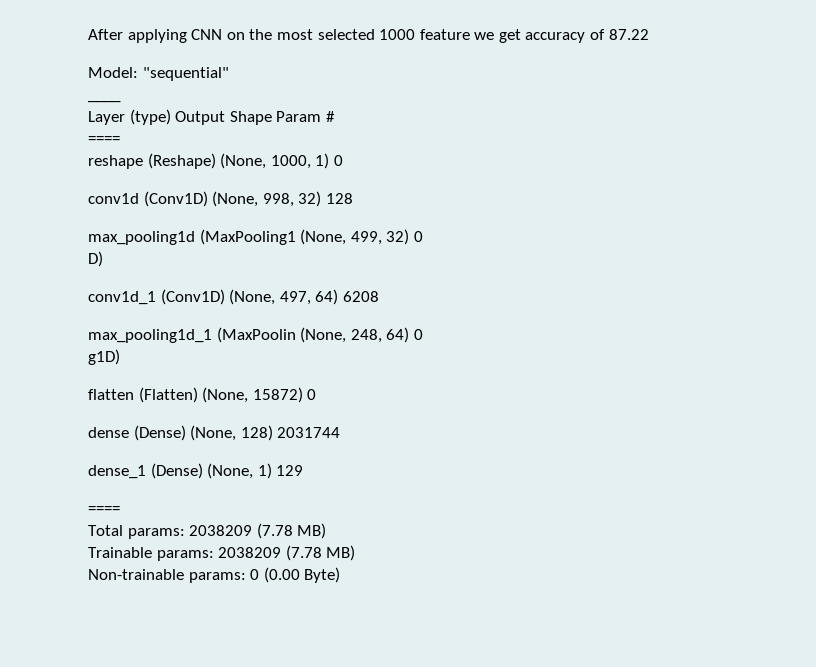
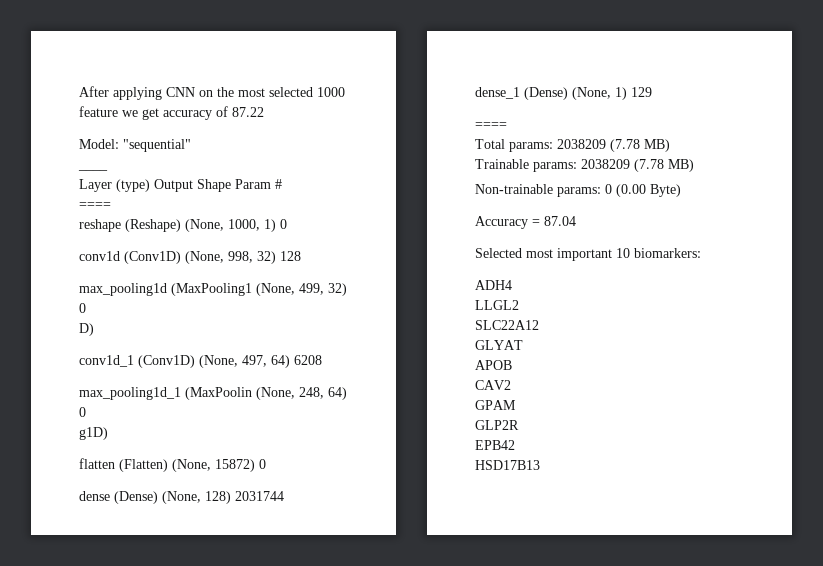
(341, 575) none -> [475,216,576,229] [475,248,701,261] [475,280,512,290] [475,300,519,310] [475,320,539,330] [475,340,523,350] [475,360,512,370] [475,380,511,390] [475,400,516,410] [475,420,519,430] [475,440,515,450] [475,460,540,470] // Accuracy = 87.04 // Selected most important 10 biomarkers: // ADH4 // LLGL2 // SLC22A12 // GLYAT // APOB // CAV2 // GPAM // GLP2R // EPB42 // HSD17B13

